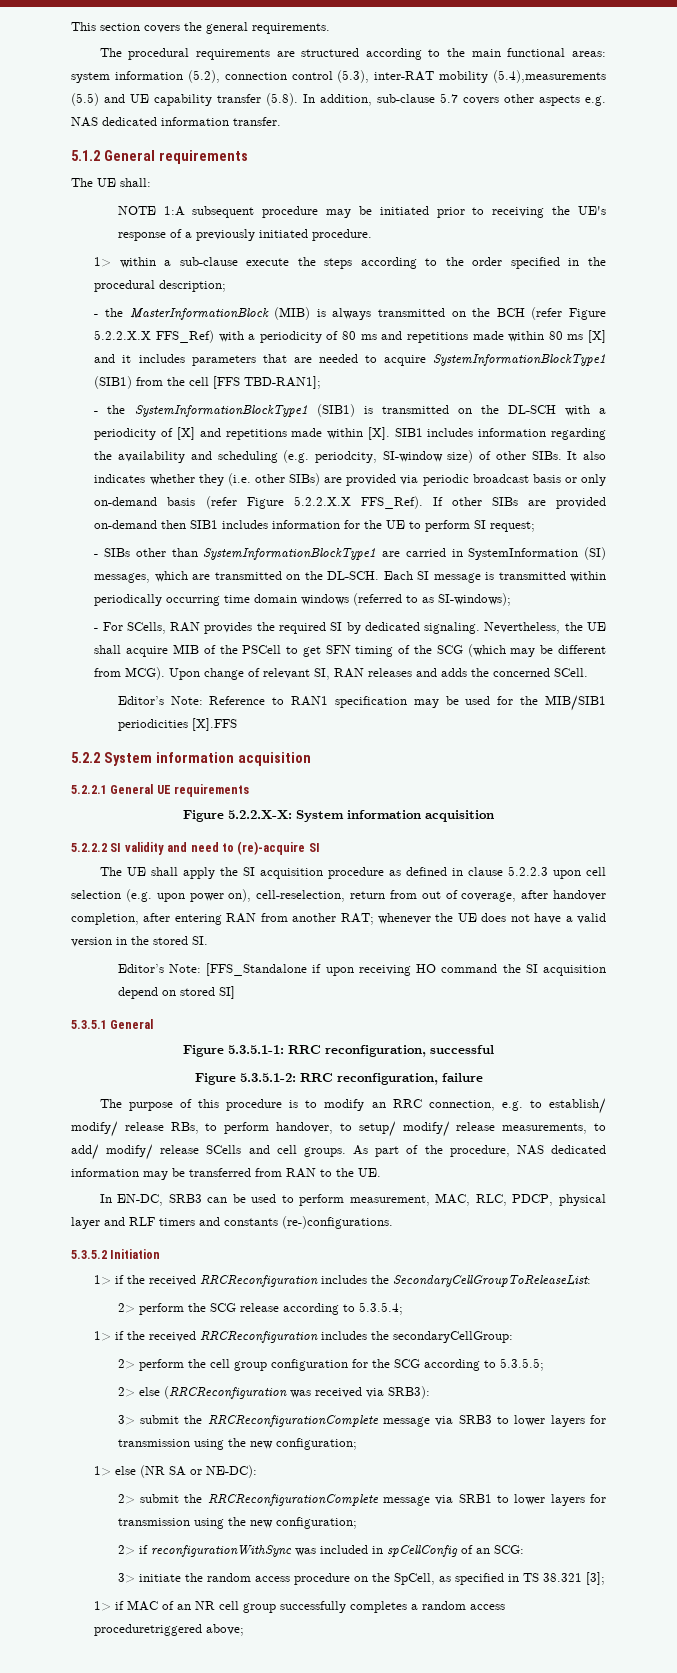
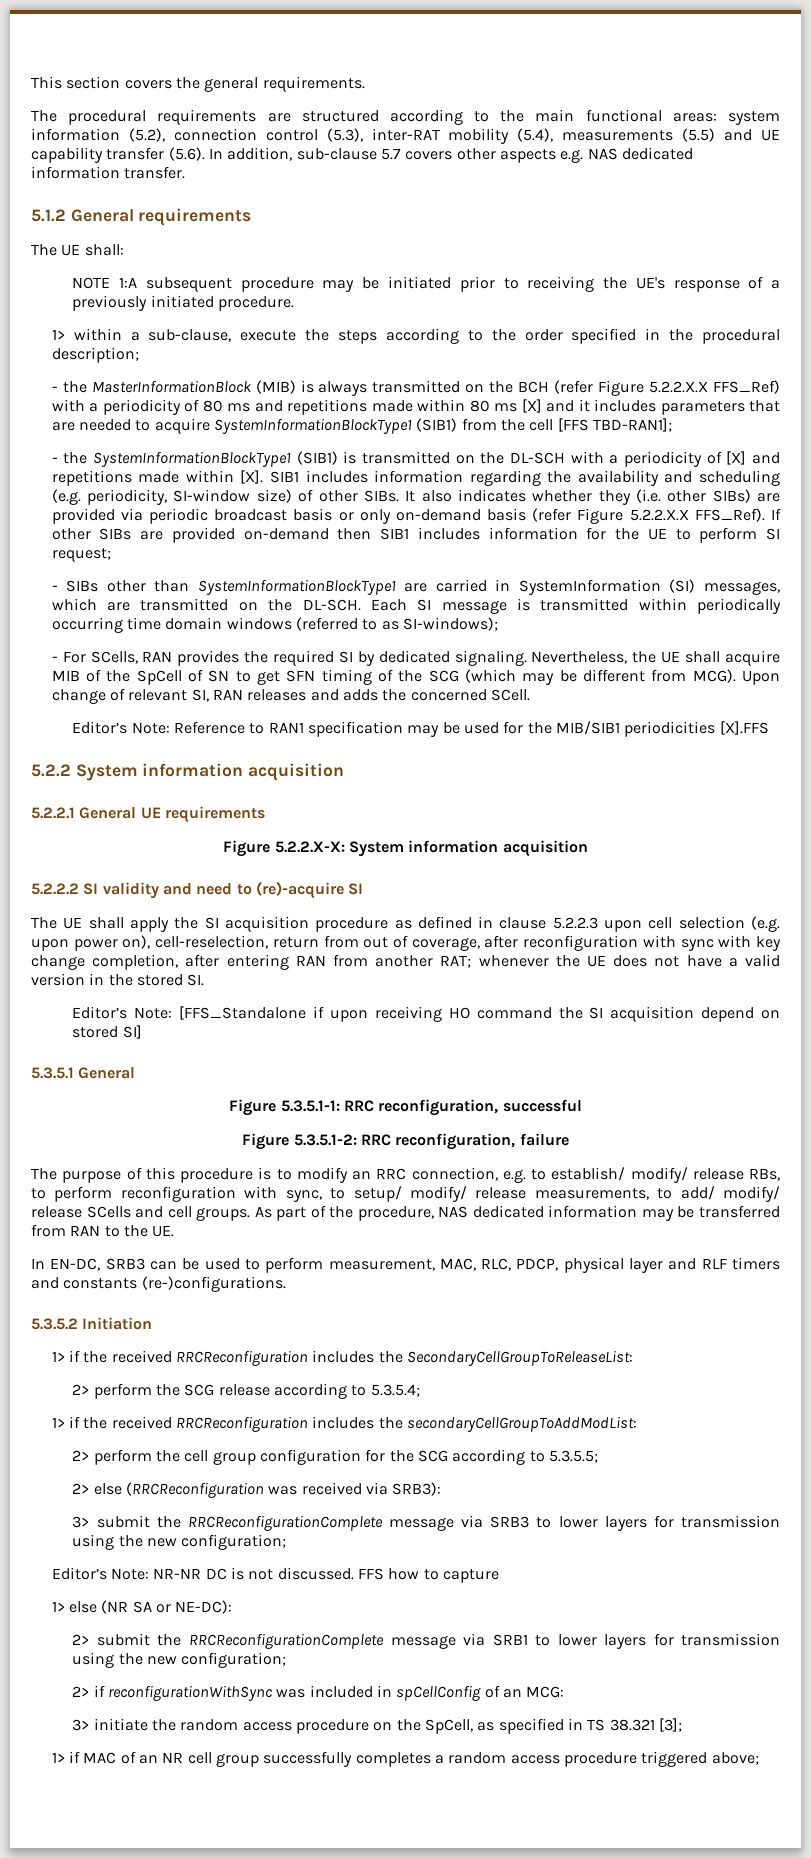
[493,70,606,83] (5.4),measurements -> [517,128,674,142] (5.4), measurements
[266,93,298,106] (5.8). -> [168,147,205,161] (5.6).
[179,257,238,266] sub-clause -> [148,329,232,342] sub-clause,
[314,451,377,463] periodcity, -> [87,489,168,505] periodicity,
[242,645,282,654] PSCell -> [136,669,230,685] SpCell of SN
[552,890,606,901] handover -> [523,935,781,951] [31,955,85,970] reconfiguration with sync with key change
[276,1122,334,1134] handover, -> [120,1186,322,1202] reconfiguration with sync,
[393,1331,514,1343] secondaryCellGroup: -> [406,1416,637,1432] secondaryCellGroupToAddModList:
(357, 1444) none -> [51,1567,499,1583] // Editor’s Note: NR-NR DC is not discussed. FFS how to capture
[493,1545,524,1554] SCG: -> [526,1686,565,1698] MCG:
[94,1624,203,1636] proceduretriggered -> [563,1751,708,1767] procedure triggered

